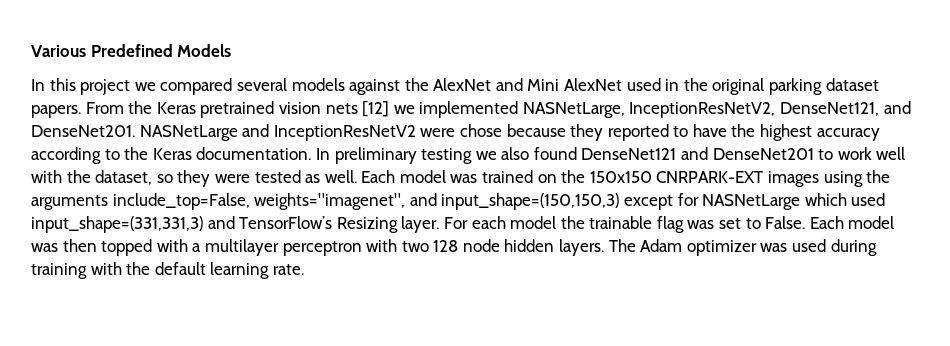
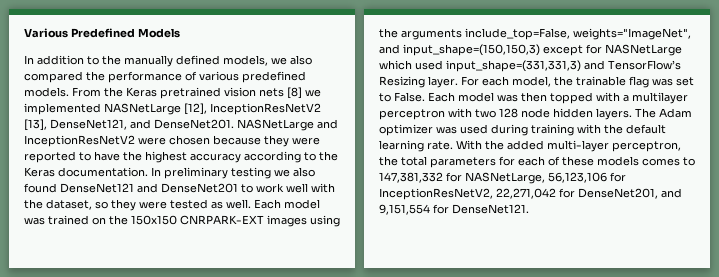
[49,78,879,95] [31,105,81,118] this project we compared several models against the AlexNet and Mini AlexNet used in the original parking dataset papers. -> [37,55,312,67] [24,71,306,83] [24,87,69,97] addition to the manually defined models, we also compared the performance of various predefined models.
[362,101,390,117] [12] -> [287,87,302,99] [8]
[522,102,776,118] NASNetLarge, InceptionResNetV2, -> [104,103,321,115] [24,119,47,131] NASNetLarge [12], InceptionResNetV2 [13],
[459,124,502,137] chose -> [169,135,210,145] chosen
(604, 132) none -> [292,137,320,145] were
[254,193,406,210] weights="imagenet", -> [573,28,691,40] weights="ImageNet",
[510,216,557,229] model -> [512,76,551,87] model,
(304, 269) none -> [456,140,681,152] [379,156,695,168] [379,172,626,184] [379,188,682,200] [379,204,529,215] With the added multi-layer perceptron, the total parameters for each of these models comes to 147,381,332 for NASNetLarge, 56,123,106 for InceptionResNetV2, 22,271,042 for DenseNet201, and 9,151,554 for DenseNet121.

